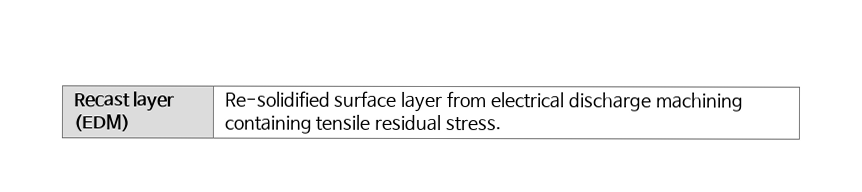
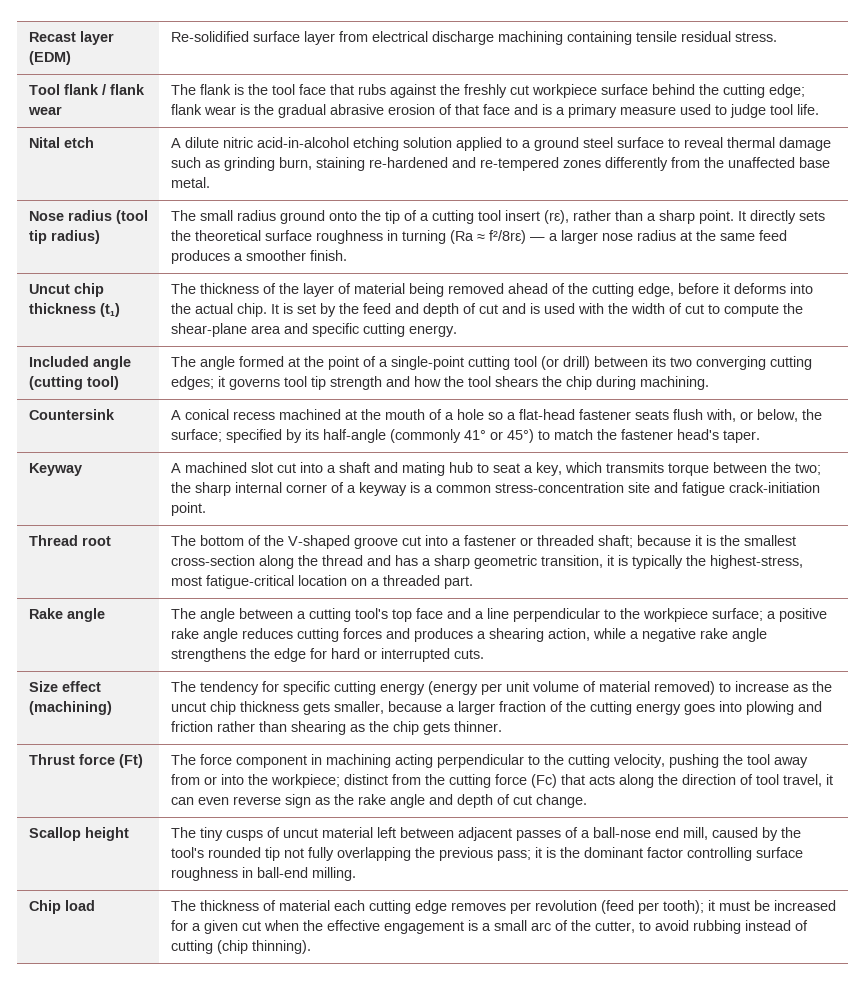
(502, 124) none -> [28,84,145,95] [27,106,62,115] [170,84,805,98] [170,104,819,118] [28,137,94,148] [170,137,831,151] [170,157,830,171] [170,177,210,188] [28,210,148,224] [28,230,100,244] [170,210,825,224] [170,230,787,244] [170,250,347,264] [28,283,104,297] [28,303,120,317] [170,283,813,297] [170,303,803,317] [170,323,457,337] [28,356,131,370] [28,376,119,390] [170,356,812,370] [170,376,709,390] [28,409,115,420] [170,409,822,422] [170,429,760,443] [28,463,82,476] [170,462,821,476] [170,482,820,496] [170,502,206,516] [28,535,111,546] [170,535,796,549] [170,555,803,569] [170,575,473,589] [28,608,105,622] [170,608,827,622] [170,628,767,642] [170,648,484,662] [28,681,101,692] [28,701,112,715] [170,681,832,695] [170,701,822,715] [170,721,502,735] [28,754,143,768] [170,754,808,768] [170,774,833,788] [170,794,587,808] [28,827,129,841] [170,827,801,841] [170,847,803,861] [170,867,356,881] [28,900,95,914] [170,900,836,914] [170,920,808,934] [170,940,311,954] // Tool flank / flank wear | The flank is the tool face that rubs against the freshly cut workpiece surface behind the cutting edge; flank wear is the gradual abrasive erosion of that face and is a primary measure used to judge tool life. // Nital etch | A dilute nitric acid-in-alcohol etching solution applied to a ground steel surface to reveal thermal damage such as grinding burn, staining re-hardened and re-tempered zones differently from the unaffected base metal. // Nose radius (tool tip radius) | The small radius ground onto the tip of a cutting tool insert (rε), rather than a sharp point. It directly sets the theoretical surface roughness in turning (Ra ≈ f²/8rε) — a larger nose radius at the same feed produces a smoother finish. // Uncut chip thickness (t₁) | The thickness of the layer of material being removed ahead of the cutting edge, before it deforms into the actual chip. It is set by the feed and depth of cut and is used with the width of cut to compute the shear-plane area and specific cutting energy. // Included angle (cutting tool) | The angle formed at the point of a single-point cutting tool (or drill) between its two converging cutting edges; it governs tool tip strength and how the tool shears the chip during machining. // Countersink | A conical recess machined at the mouth of a hole so a flat-head fastener seats flush with, or below, the surface; specified by its half-angle (commonly 41° or 45°) to match the fastener head's taper. // Keyway | A machined slot cut into a shaft and mating hub to seat a key, which transmits torque between the two; the sharp internal corner of a keyway is a common stress-concentration site and fatigue crack-initiation point. // Thread root | The bottom of the V-shaped groove cut into a fastener or threaded shaft; because it is the smallest cross-section along the thread and has a sharp geometric transition, it is typically the highest-stress, most fatigue-critical location on a threaded part. // Rake angle | The angle between a cutting tool's top face and a line perpendicular to the workpiece surface; a positive rake angle reduces cutting forces and produces a shearing action, while a negative rake angle strengthens the edge for hard or interrupted cuts. // Size effect (machining) | The tendency for specific cutting energy (energy per unit volume of material removed) to increase as the uncut chip thickness gets smaller, because a larger fraction of the cutting energy goes into plowing and friction rather than shearing as the chip gets thinner. // Thrust force (Ft) | The force component in machining acting perpendicular to the cutting velocity, pushing the tool away from or into the workpiece; distinct from the cutting force (Fc) that acts along the direction of tool travel, it can even reverse sign as the rake angle and depth of cut change. // Scallop height | The tiny cusps of uncut material left between adjacent passes of a ball-nose end mill, caused by the tool's rounded tip not fully overlapping the previous pass; it is the dominant factor controlling surface roughness in ball-end milling. // Chip load | The thickness of material each cutting edge removes per revolution (feed per tooth); it must be increased for a given cut when the effective engagement is a small arc of the cutter, to avoid rubbing instead of cutting (chip thinning).

